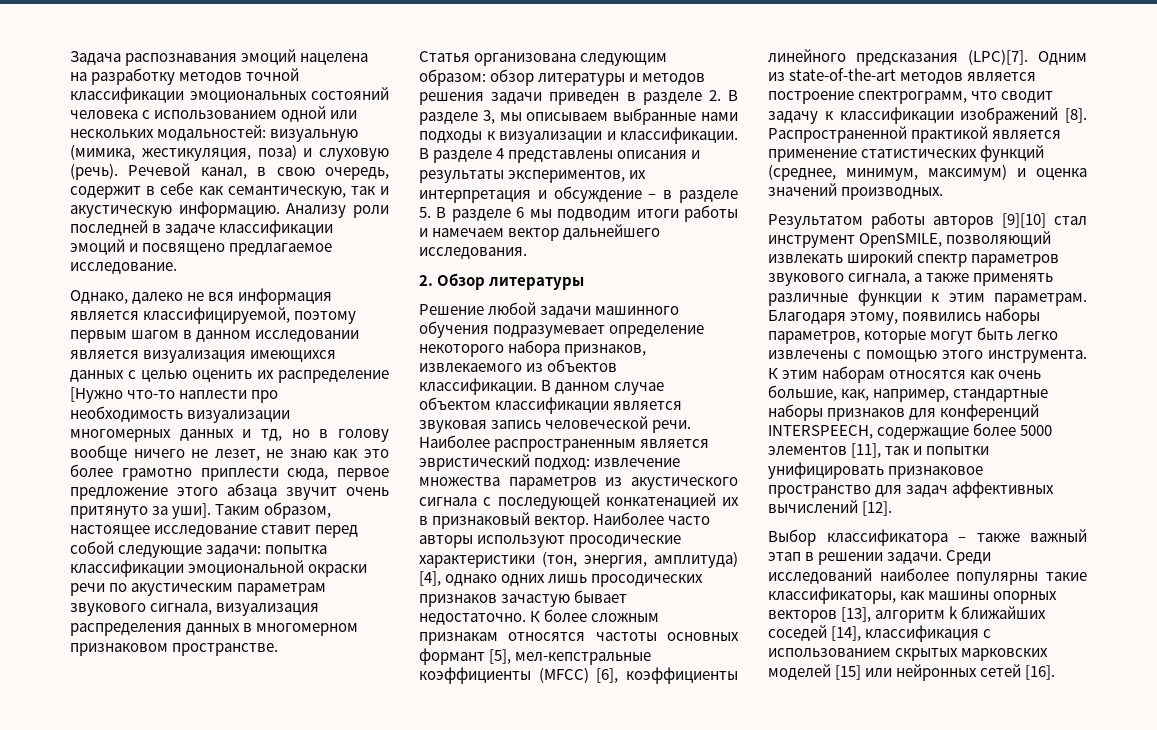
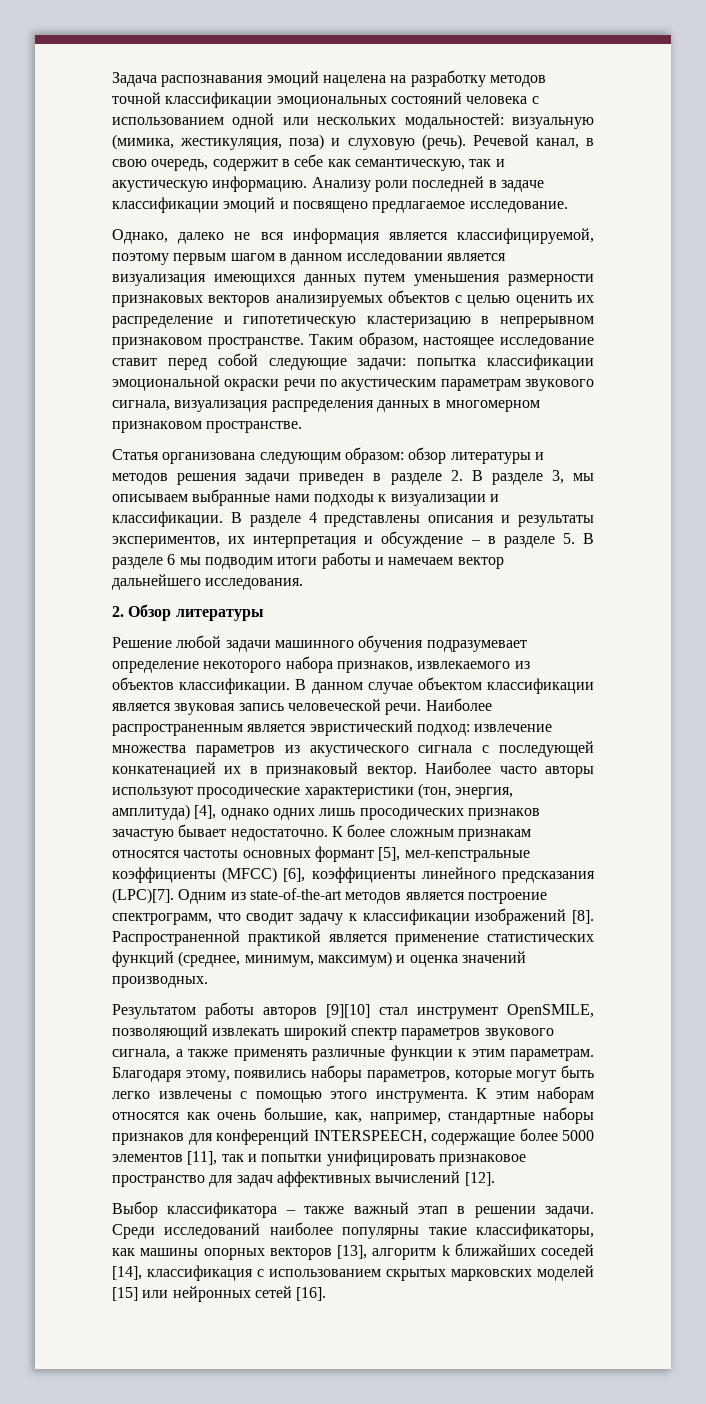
(124, 376) none -> [364,274,594,286] [112,290,450,307] путем уменьшения размерности признаковых векторов анализируемых объектов
[70,387,279,403] [70,406,291,423] [70,429,389,442] [70,445,389,461] [70,464,389,481] [70,483,389,500] [70,503,212,519] [Нужно что-то наплести про необходимость визуализации многомерных данных и тд, но в голову вообще ничего не лезет, не знаю как это более грамотно приплести сюда, первое предложение этого абзаца звучит очень притянуто за уши]. -> [223,316,594,328] [112,337,304,349] и гипотетическую кластеризацию в непрерывном признаковом пространстве.

